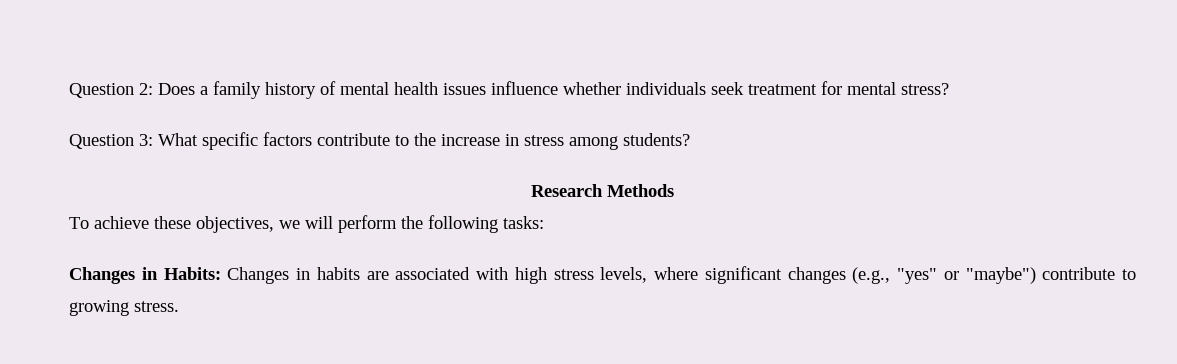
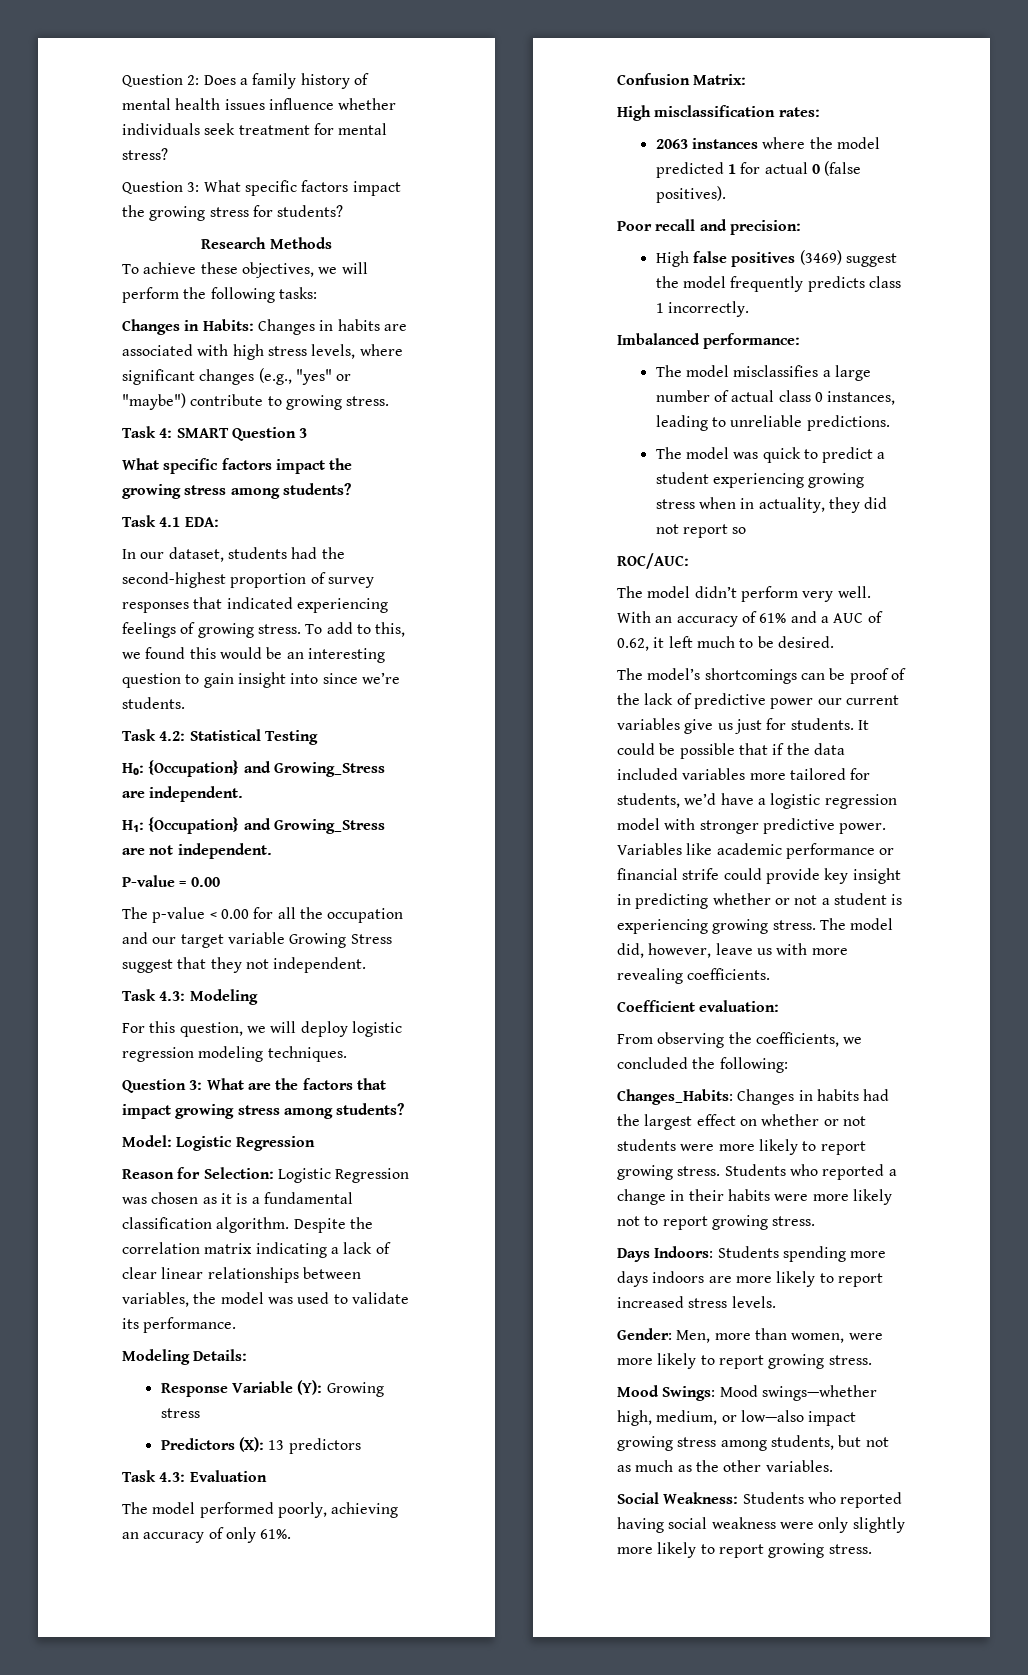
[317,133,618,150] contribute to the increase in stress among -> [352,181,401,196] [122,205,273,221] impact the growing stress for
(179, 306) none -> [122,426,308,441] [122,458,353,474] [122,483,351,499] [122,515,219,527] [122,547,345,562] [122,572,374,588] [122,597,388,613] [122,622,406,638] [122,647,385,663] [122,672,400,688] [122,697,185,709] [122,729,318,745] [122,760,385,777] [122,786,244,802] [122,817,385,834] [122,843,272,859] [122,875,220,887] [122,907,404,923] [122,932,392,948] [122,957,367,973] [122,989,258,1005] [122,1021,402,1037] [122,1046,347,1062] [122,1078,386,1093] [122,1103,405,1119] [122,1135,315,1151] [122,1167,410,1183] [122,1192,353,1204] [122,1217,373,1233] [122,1242,391,1258] [122,1267,361,1283] [122,1292,409,1307] [122,1317,237,1333] [122,1349,248,1365] [160,1380,384,1397] [160,1408,200,1418] [160,1437,361,1454] [122,1470,267,1482] [122,1502,399,1518] [122,1527,292,1543] [617,73,747,85] [617,105,820,121] [655,137,880,149] [655,161,862,178] [655,186,726,203] [617,219,801,235] [655,250,897,267] [655,276,901,292] [655,301,749,317] [617,333,801,349] [655,365,871,381] [655,390,896,405] [655,415,890,431] [655,447,886,463] [655,472,865,488] [655,497,888,513] [655,524,747,538] [617,553,689,569] [617,586,871,602] [617,611,883,627] [617,636,834,651] [617,668,906,684] [617,693,899,709] [617,718,869,734] [617,743,845,759] [617,768,871,780] [617,793,897,809] [617,818,887,834] [617,843,895,859] [617,868,901,884] [617,893,903,909] [617,918,894,934] [617,943,848,958] [617,968,771,984] [617,1000,780,1012] [617,1032,863,1048] [617,1057,788,1073] [617,1089,890,1105] [617,1114,866,1130] [617,1139,866,1155] [617,1164,897,1180] [617,1189,892,1205] [617,1215,816,1230] [617,1246,887,1262] [617,1271,883,1287] [617,1296,776,1308] [617,1328,883,1343] [617,1353,872,1369] [617,1385,877,1401] [617,1410,857,1426] [617,1435,889,1451] [617,1460,833,1472] [617,1492,903,1508] [617,1517,905,1533] [617,1542,872,1558] // Task 4: SMART Question 3 // What specific factors impact the growing stress among students? // Task 4.1 EDA: // In our dataset, students had the second-highest proportion of survey responses that indicated experiencing feelings of growing stress. To add to this, we found this would be an interesting question to gain insight into since we’re students. // Task 4.2: Statistical Testing // H₀: {Occupation} and Growing_Stress are independent. // H₁: {Occupation} and Growing_Stress are not independent. // P-value = 0.00 // The p-value < 0.00 for all the occupation and our target variable Growing Stress suggest that they not independent. // Task 4.3: Modeling // For this question, we will deploy logistic regression modeling techniques. // Question 3: What are the factors that impact growing stress among students? // Model: Logistic Regression // Reason for Selection: Logistic Regression was chosen as it is a fundamental classification algorithm. Despite the correlation matrix indicating a lack of clear linear relationships between variables, the model was used to validate its performance. // Modeling Details: // Response Variable (Y): Growing stress // Predictors (X): 13 predictors // Task 4.3: Evaluation // The model performed poorly, achieving an accuracy of only 61%. // Confusion Matrix: // High misclassification rates: // 2063 instances where the model predicted 1 for actual 0 (false positives). // Poor recall and precision: // High false positives (3469) suggest the model frequently predicts class 1 incorrectly. // Imbalanced performance: // The model misclassifies a large number of actual class 0 instances, leading to unreliable predictions. // The model was quick to predict a student experiencing growing stress when in actuality, they did not report so // ROC/AUC: // The model didn’t perform very well. With an accuracy of 61% and a AUC of 0.62, it left much to be desired. // The model’s shortcomings can be proof of the lack of predictive power our current variables give us just for students. It could be possible that if the data included variables more tailored for students, we’d have a logistic regression model with stronger predictive power. Variables like academic performance or financial strife could provide key insight in predicting whether or not a student is experiencing growing stress. The model did, however, leave us with more revealing coefficients. // Coefficient evaluation: // From observing the coefficients, we concluded the following: // Changes_Habits: Changes in habits had the largest effect on whether or not students were more likely to report growing stress. Students who reported a change in their habits were more likely not to report growing stress. // Days Indoors: Students spending more days indoors are more likely to report increased stress levels. // Gender: Men, more than women, were more likely to report growing stress. // Mood Swings: Mood swings—whether high, medium, or low—also impact growing stress among students, but not as much as the other variables. // Social Weakness: Students who reported having social weakness were only slightly more likely to report growing stress.

